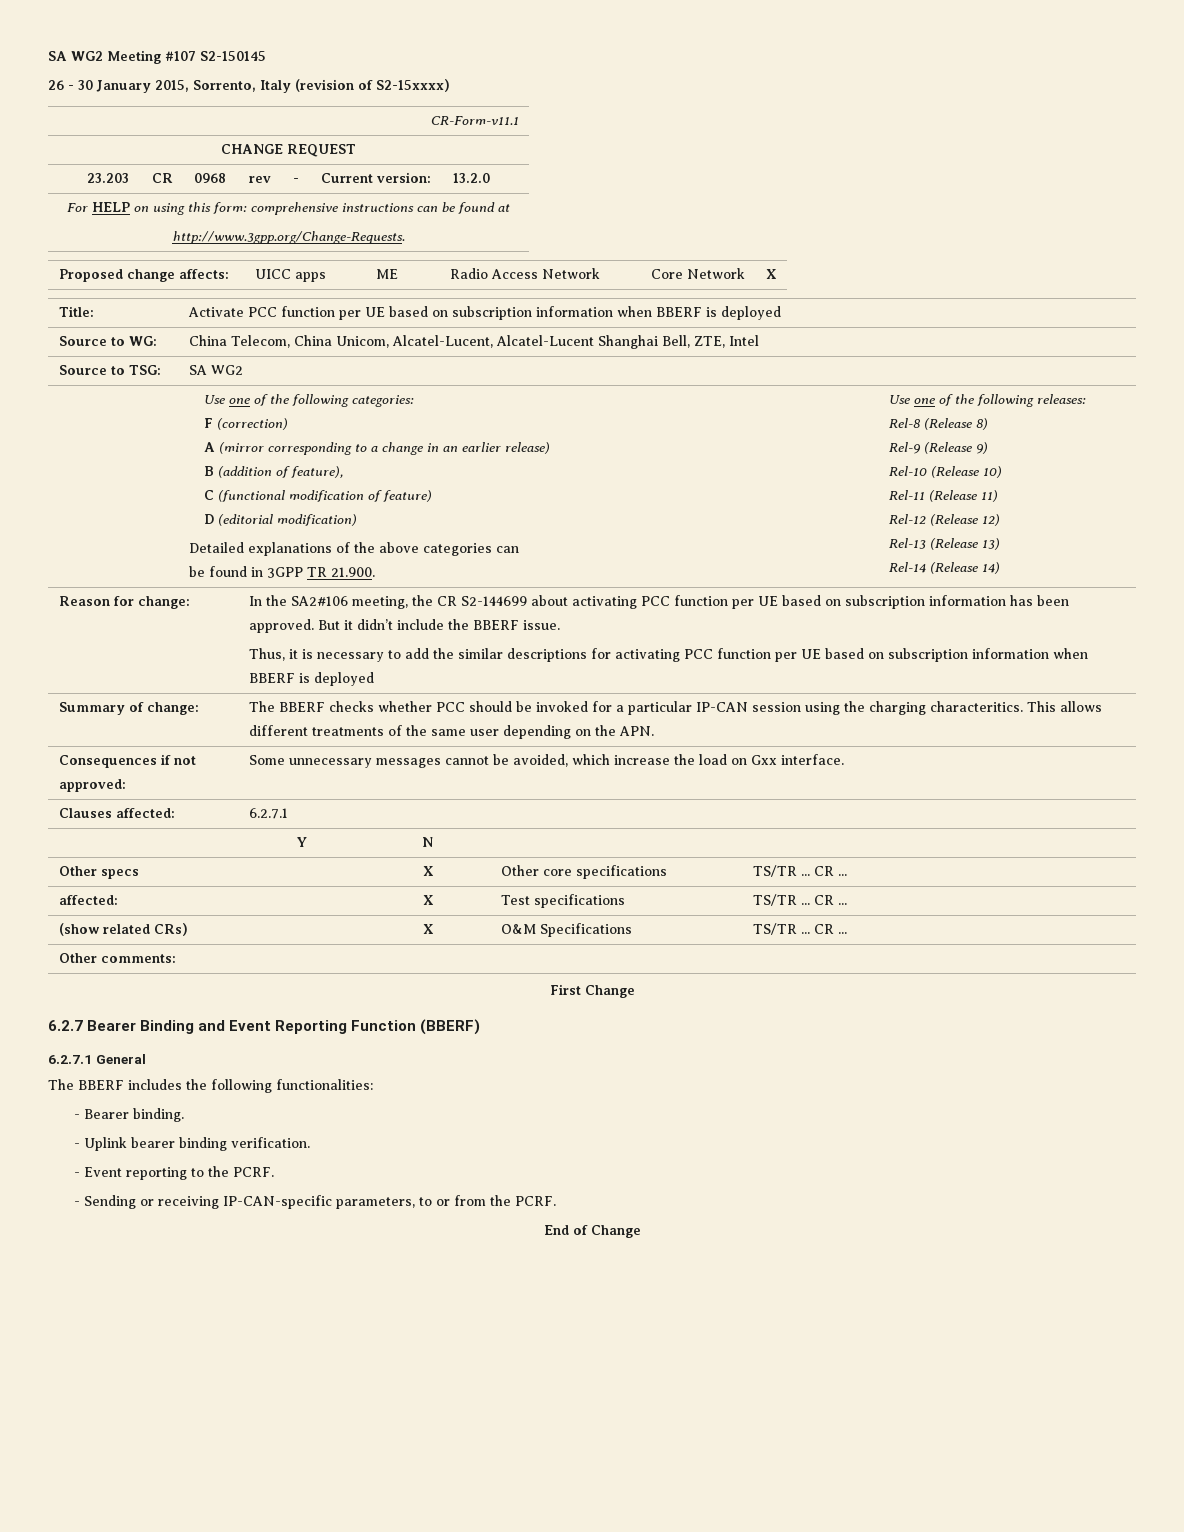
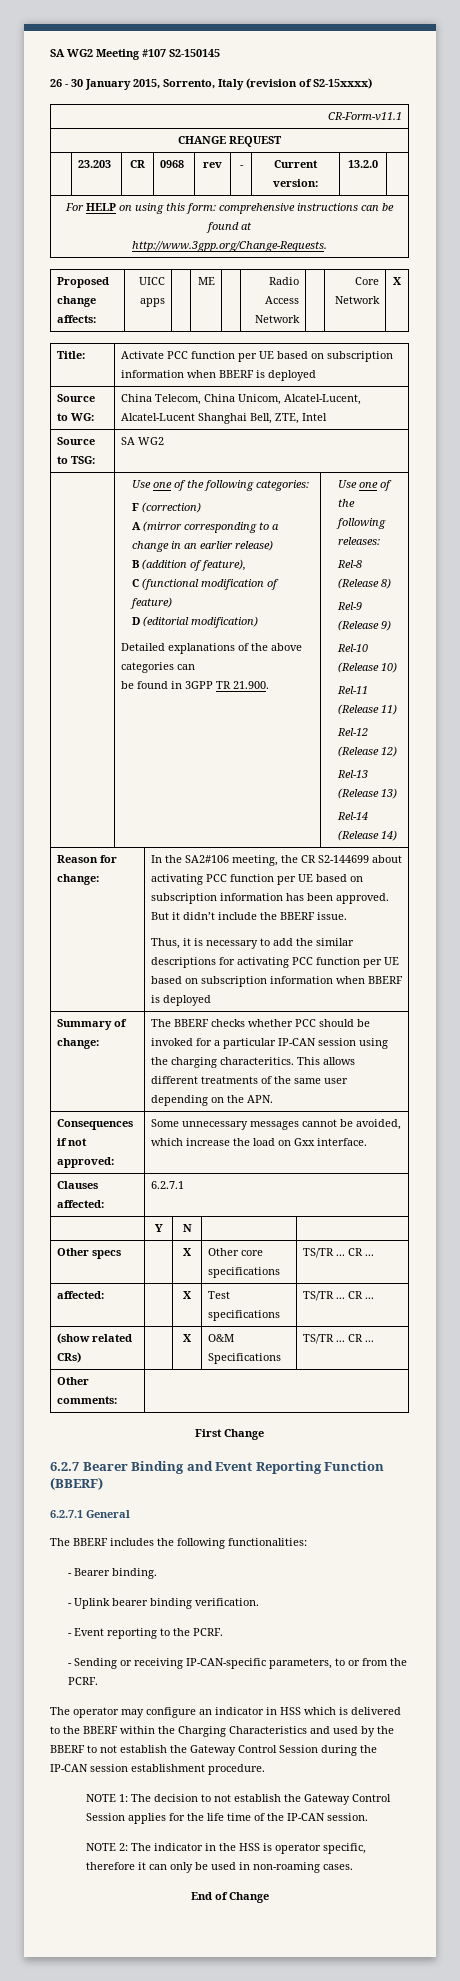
(557, 1201) none -> [50,1707,401,1718] [50,1726,394,1737] [50,1745,377,1756] [50,1764,265,1775] [86,1794,392,1805] [86,1813,369,1824] [86,1843,367,1854] [86,1862,354,1873] // The operator may configure an indicator in HSS which is delivered to the BBERF within the Charging Characteristics and used by the BBERF to not establish the Gateway Control Session during the IP-CAN session establishment procedure. // NOTE 1: The decision to not establish the Gateway Control Session applies for the life time of the IP-CAN session. // NOTE 2: The indicator in the HSS is operator specific, therefore it can only be used in non-roaming cases.

